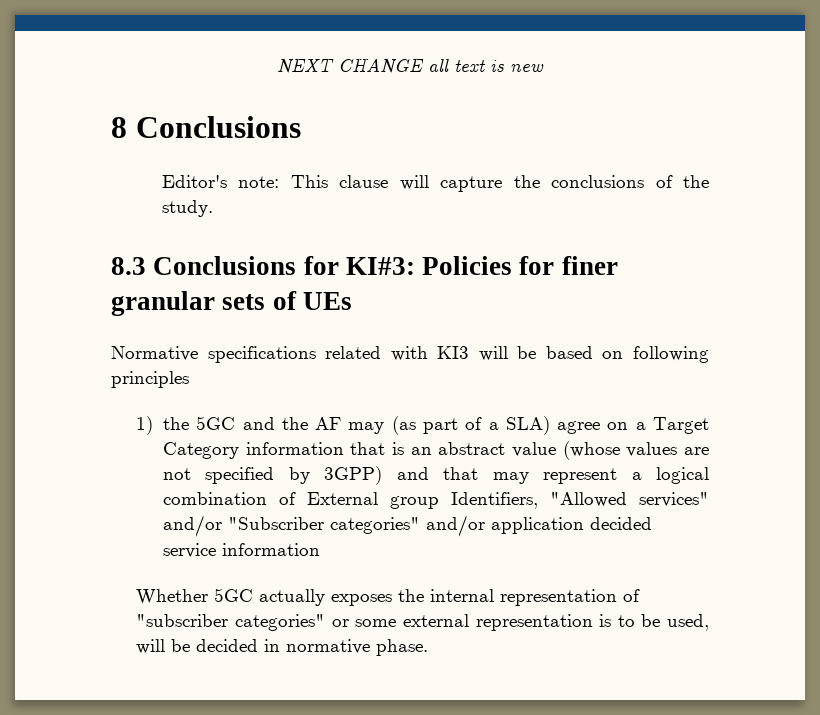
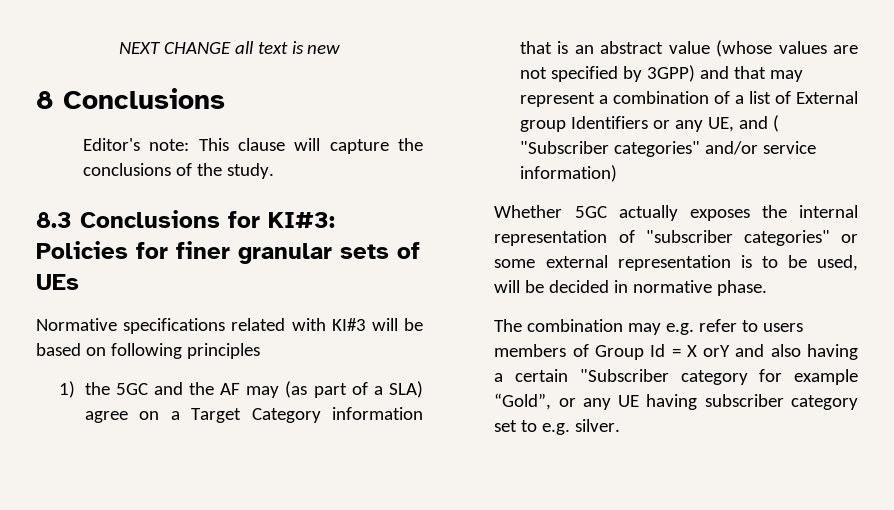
[437,346,470,359] KI3 -> [331,318,366,331] KI#3
[656,467,710,484] logical -> (608, 99) none
[306,492,709,509] [162,515,652,537] [162,543,320,558] External group Identifiers, "Allowed services" and/or "Subscriber categories" and/or application decided service information -> [734,91,858,104] [519,115,779,132] [519,141,816,157] [519,165,617,182] a list of External group Identifiers or any UE, and ( "Subscriber categories" and/or service information)
(429, 647) none -> [494,319,804,335] [494,344,858,360] [494,369,858,385] [494,393,858,410] [494,419,621,435] // The combination may e.g. refer to users members of Group Id = X orY and also having a certain "Subscriber category for example “Gold”, or any UE having subscriber category set to e.g. silver.

